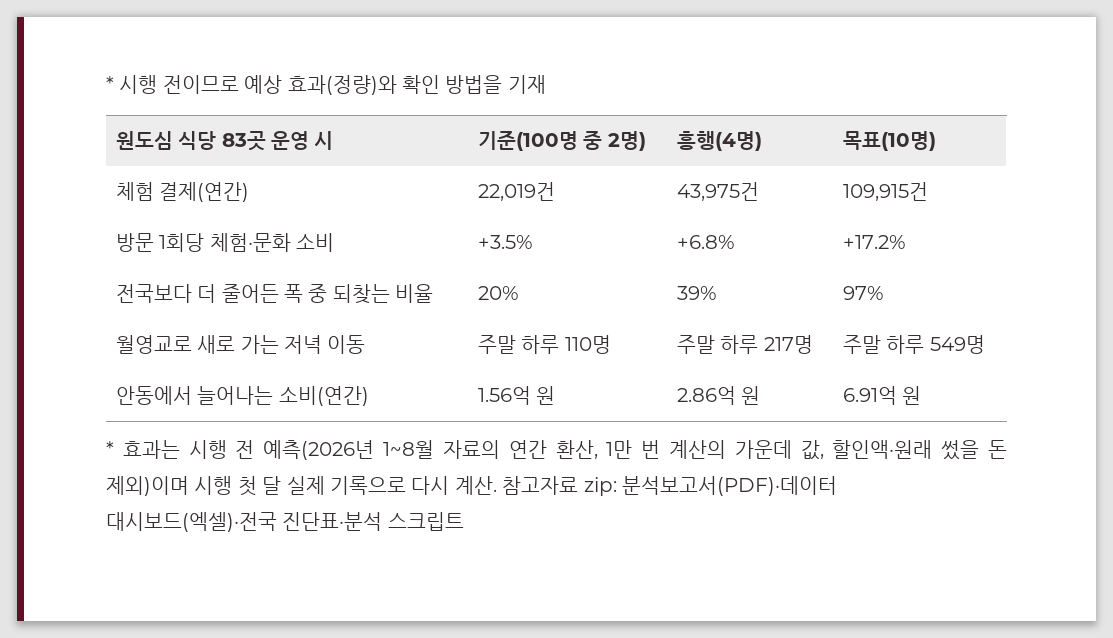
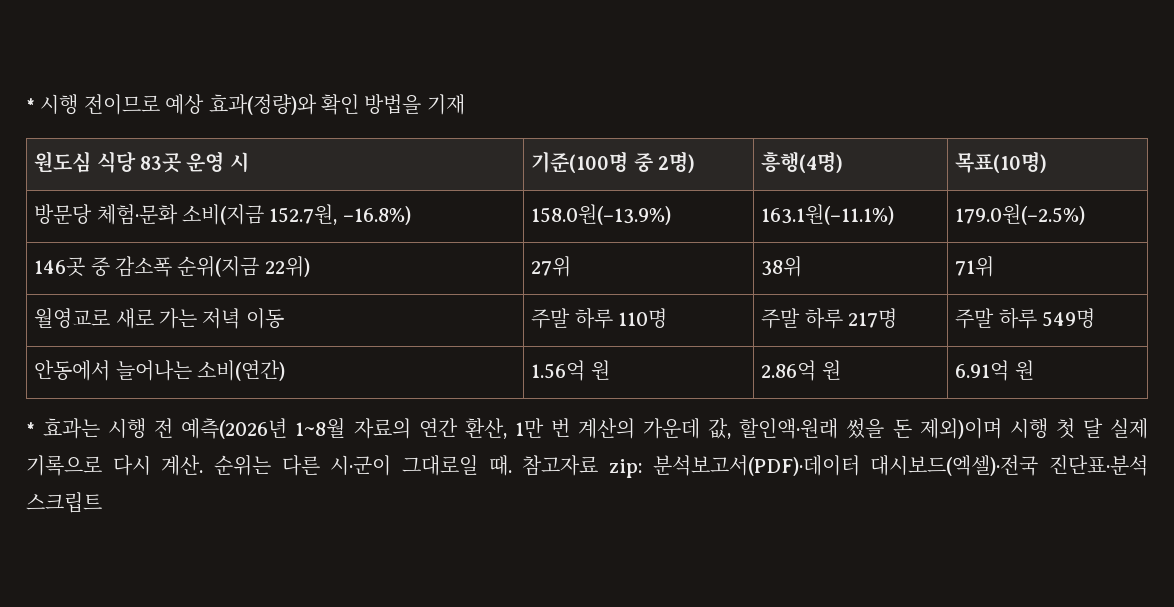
[115,182,250,202] [477,182,555,201] [676,182,759,201] [842,182,928,201] [115,233,334,252] [477,235,533,249] [676,235,735,249] [842,235,906,249] [115,284,434,304] [477,286,519,300] [676,286,717,300] [842,286,884,300] 체험 결제(연간) | 22,019건 | 43,975건 | 109,915건 // 방문 1회당 체험·문화 소비 | +3.5% | +6.8% | +17.2% // 전국보다 더 줄어든 폭 중 되찾는 비율 | 20% | 39% | 97% -> [34,204,411,225] [531,204,672,225] [761,204,895,225] [955,204,1086,225] [34,256,310,277] [531,256,572,277] [761,256,803,277] [955,256,995,277] 방문당 체험·문화 소비(지금 152.7원, −16.8%) | 158.0원(−13.9%) | 163.1원(−11.1%) | 179.0원(−2.5%) // 146곳 중 감소폭 순위(지금 22위) | 27위 | 38위 | 71위
(497, 485) none -> [214,455,512,476] 순위는 다른 시·군이 그대로일 때.

